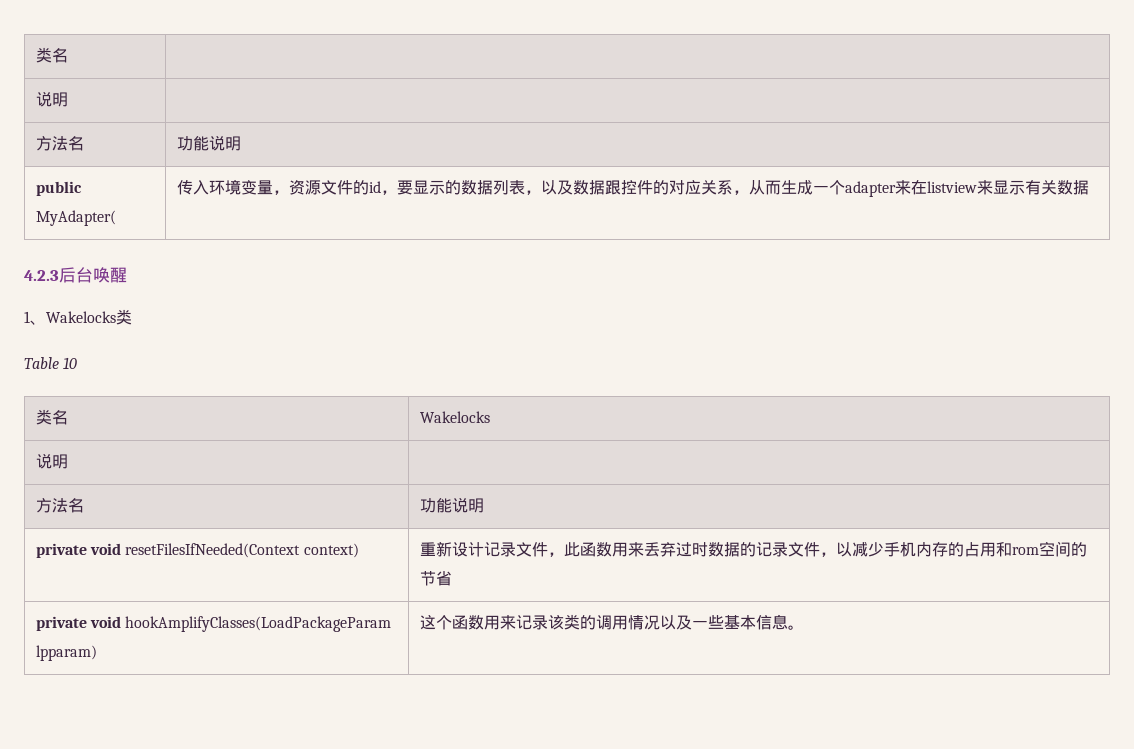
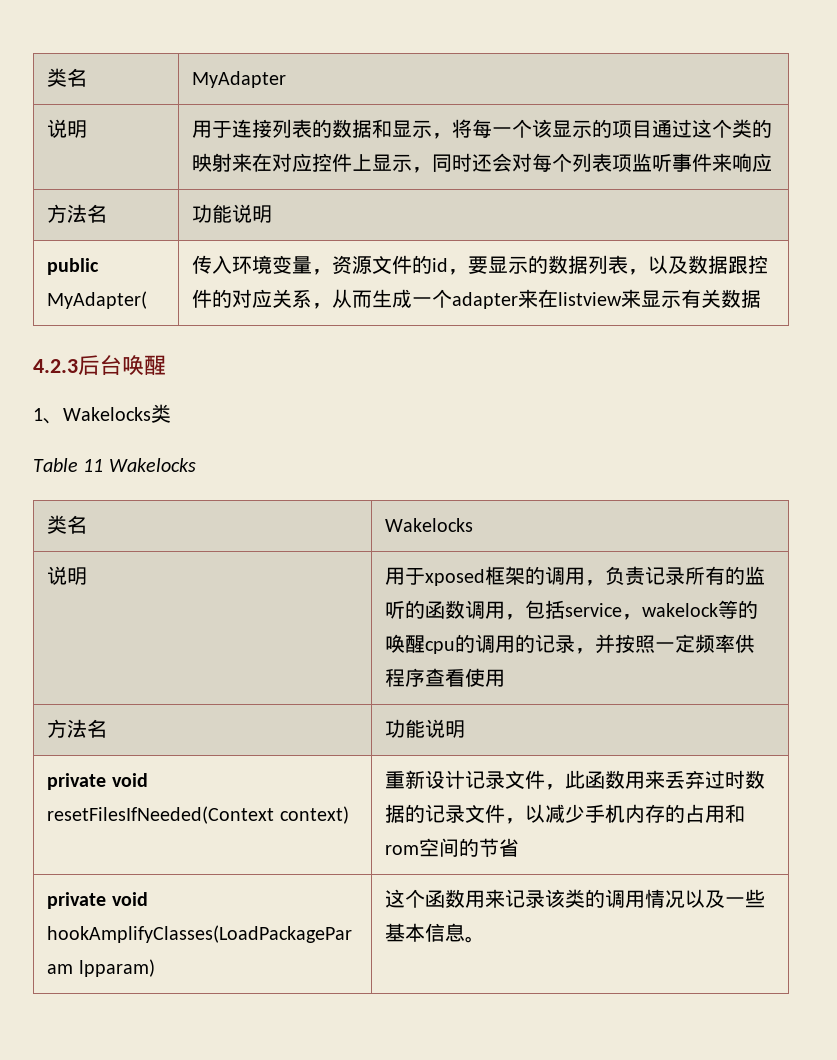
[35,47,68,63] [35,91,68,107] 类名 | // 说明 | -> [47,68,88,87] [192,71,287,88] [47,119,88,138] [192,119,773,139] [192,153,773,173] 类名 | MyAdapter // 说明 | 用于连接列表的数据和显示，将每一个该显示的项目通过这个类的映射来在对应控件上显示，同时还会对每个列表项监听事件来响应
[63,357,78,369] 10 -> [83,458,196,472] 11 Wakelocks
(68, 461) none -> [385,566,766,586] [385,600,759,620] [385,634,756,654] [385,668,506,687] 用于xposed框架的调用，负责记录所有的监听的函数调用，包括service，wakelock等的唤醒cpu的调用的记录，并按照一定频率供程序查看使用

